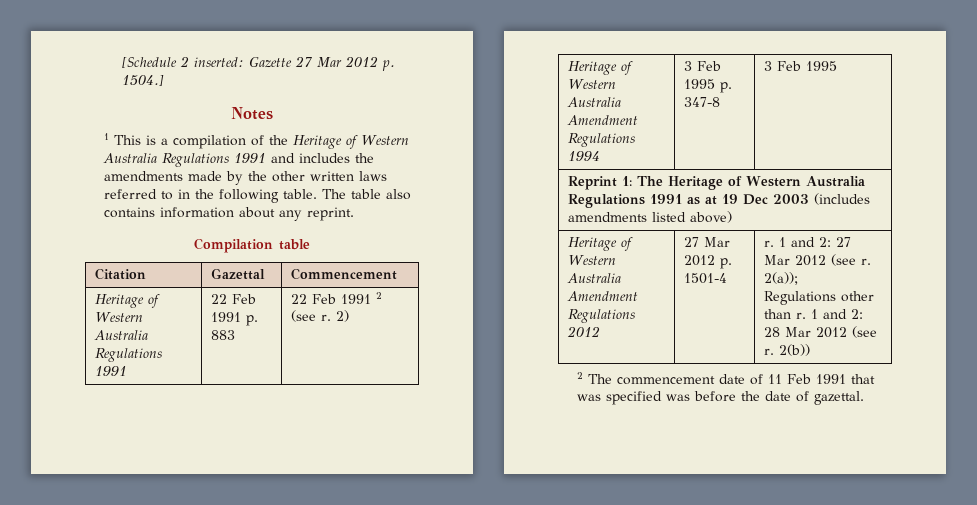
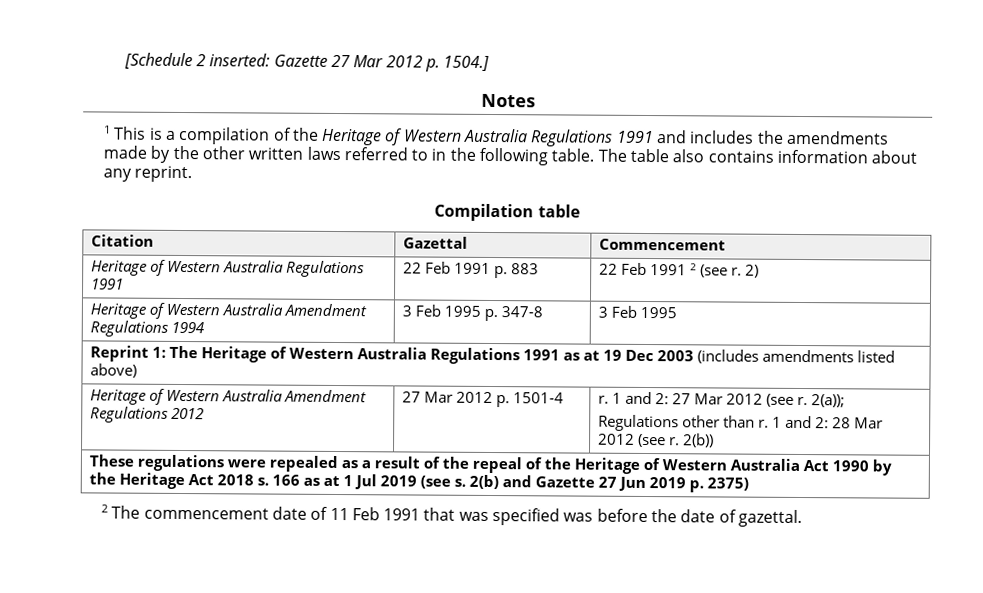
(811, 350) none -> [88,454,892,476] [88,472,749,493] // These regulations were repealed as a result of the repeal of the Heritage of Western Australia Act 1990 by the Heritage Act 2018 s. 166 as at 1 Jul 2019 (see s. 2(b) and Gazette 27 Jun 2019 p. 2375)

